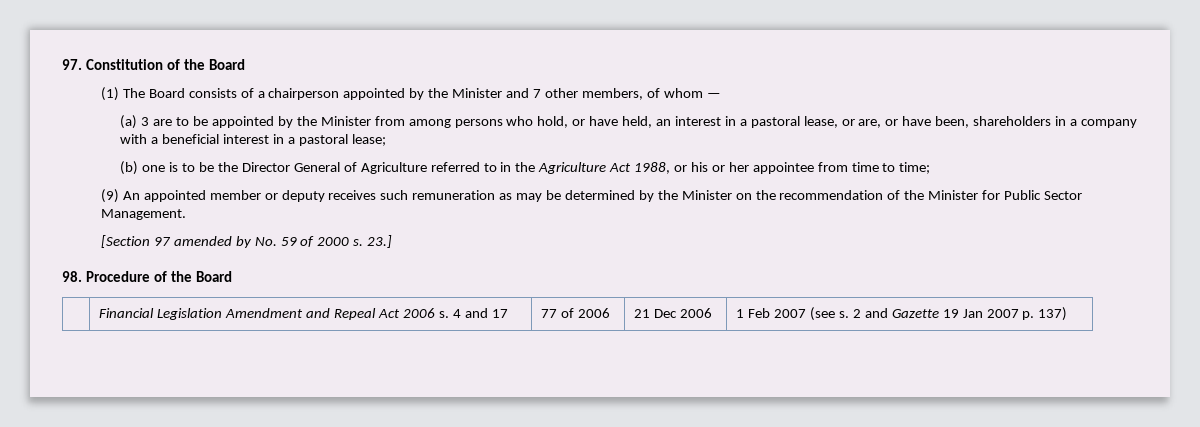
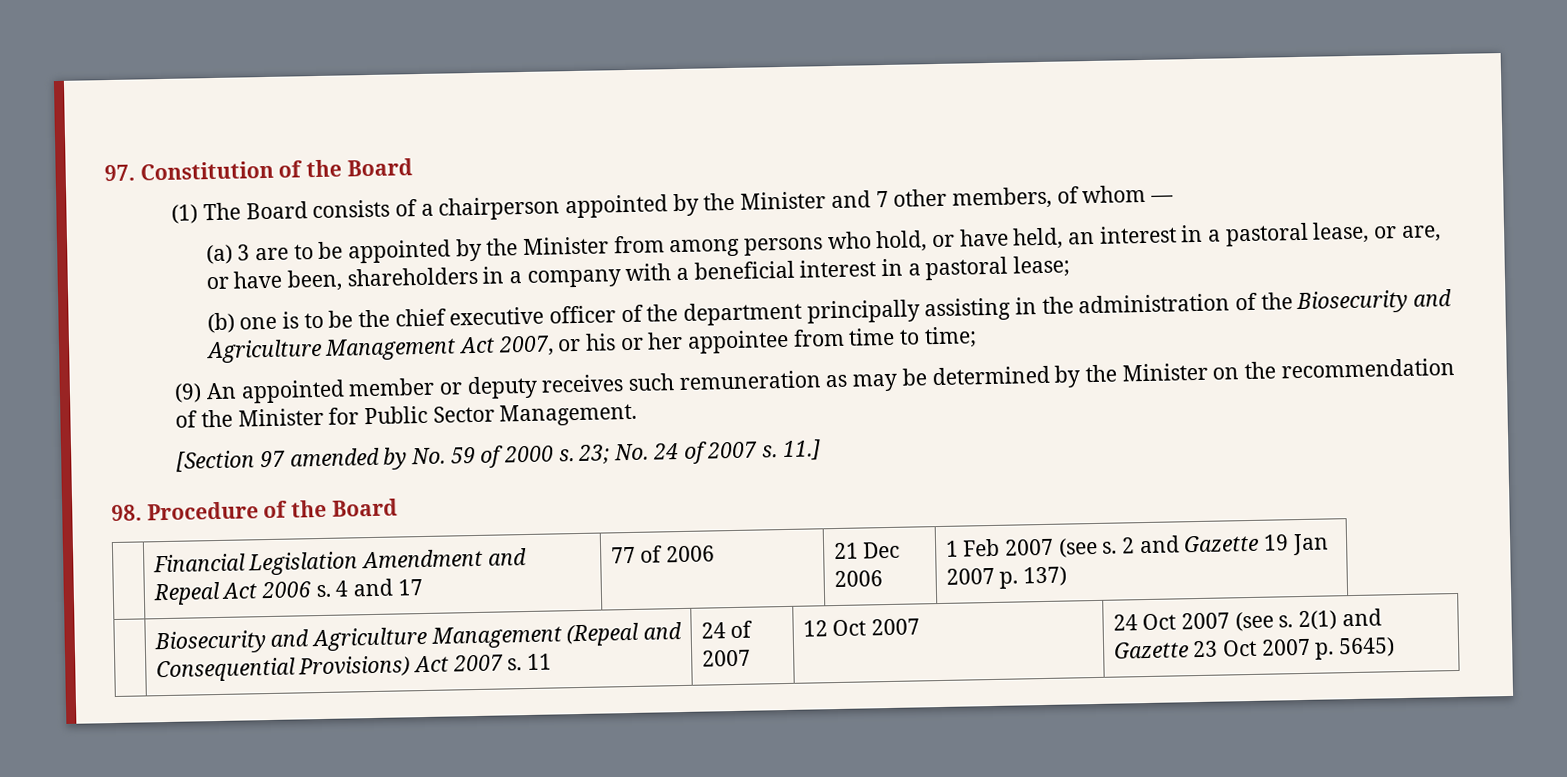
[241,162,671,174] Director General of Agriculture referred to in the Agriculture Act 1988, -> [394,289,1453,327] [204,335,554,364] chief executive officer of the department principally assisting in the administration of the Biosecurity and Agriculture Management Act 2007,
[367,235,393,248] 23.] -> [578,439,821,464] 23; No. 24 of 2007 s. 11.]
(1068, 314) none -> [153,622,683,655] [155,653,553,683] [700,620,754,639] [701,649,751,667] [802,618,921,637] [1112,608,1382,632] [1112,637,1396,660] // | Biosecurity and Agriculture Management (Repeal and Consequential Provisions) Act 2007 s. 11 | 24 of 2007 | 12 Oct 2007 | 24 Oct 2007 (see s. 2(1) and Gazette 23 Oct 2007 p. 5645)

